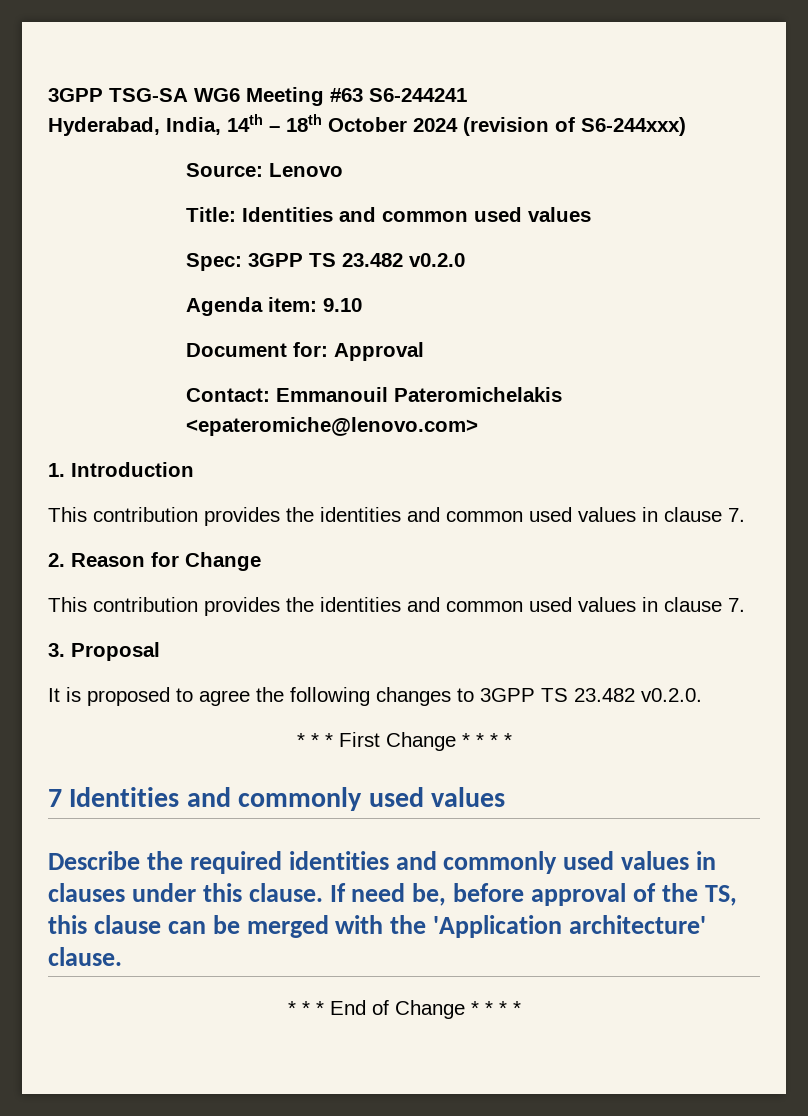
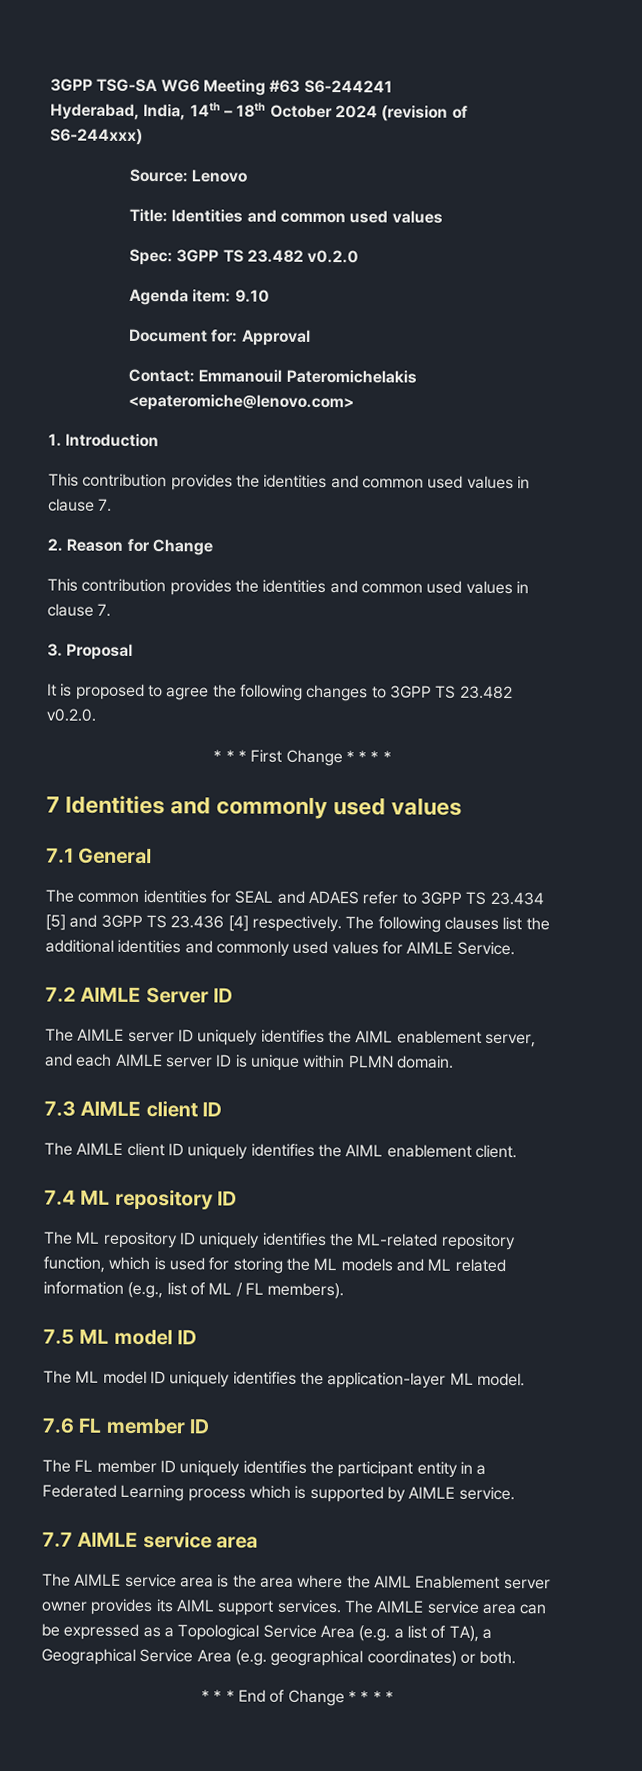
[48,851,282,874] Describe the required -> [46,847,153,865] [45,889,544,906] [45,914,550,933] [45,939,114,953] 7.1 General // The common identities for SEAL and ADAES refer to 3GPP TS 23.434 [5] and 3GPP TS 23.436 [4] respectively. The following clauses list the additional
[696,851,717,870] [48,883,737,906] [48,915,707,938] [48,947,122,966] in clauses under this clause. If need be, before approval of the TS, this clause can be merged with the 'Application architecture' clause. -> [381,941,515,956] [45,986,234,1004] [45,1028,536,1048] [44,1053,454,1071] [44,1100,223,1118] [44,1142,517,1160] [44,1189,238,1210] [43,1231,516,1251] [43,1256,506,1274] [43,1281,345,1300] [43,1328,198,1346] [43,1370,525,1389] [42,1417,211,1435] [42,1459,487,1478] [42,1484,515,1503] [42,1531,259,1549] [42,1573,551,1590] [41,1598,547,1616] [41,1623,492,1642] [41,1648,517,1667] for AIMLE Service. // 7.2 AIMLE Server ID // The AIMLE server ID uniquely identifies the AIML enablement server, and each AIMLE server ID is unique within PLMN domain. // 7.3 AIMLE client ID // The AIMLE client ID uniquely identifies the AIML enablement client. // 7.4 ML repository ID // The ML repository ID uniquely identifies the ML-related repository function, which is used for storing the ML models and ML related information (e.g., list of ML / FL members). // 7.5 ML model ID // The ML model ID uniquely identifies the application-layer ML model. // 7.6 FL member ID // The FL member ID uniquely identifies the participant entity in a Federated Learning process which is supported by AIMLE service. // 7.7 AIMLE service area // The AIMLE service area is the area where the AIML Enablement server owner provides its AIML support services. The AIMLE service area can be expressed as a Topological Service Area (e.g. a list of TA), a Geographical Service Area (e.g. geographical coordinates) or both.

